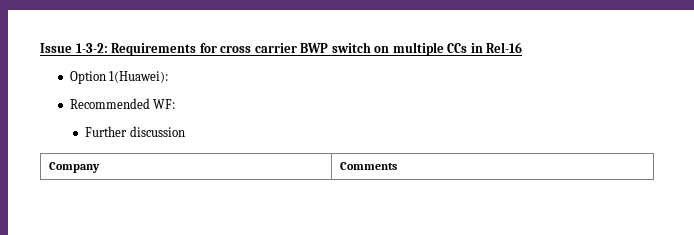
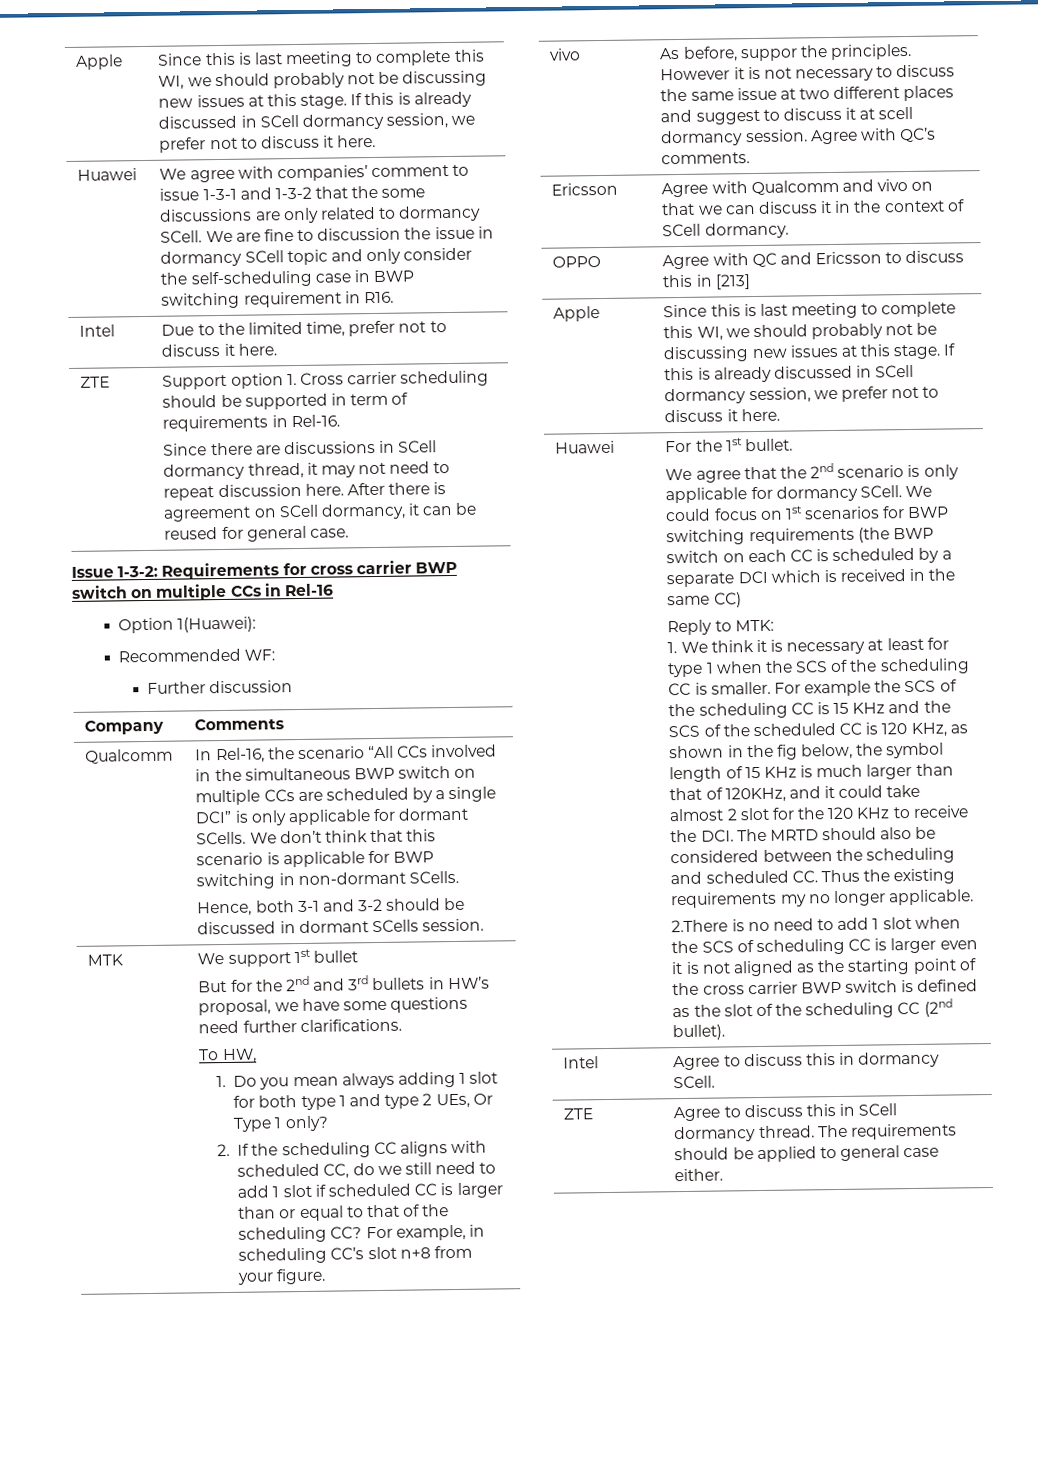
(40, 48) none -> [75,54,124,70] [157,49,485,68] [158,70,488,90] [158,91,472,109] [158,112,476,130] [159,134,377,153] [77,168,138,181] [159,164,470,183] [159,185,426,201] [160,205,482,224] [160,226,494,243] [160,247,473,267] [160,270,415,288] [161,291,394,309] [79,324,116,337] [161,320,447,337] [161,343,277,357] [80,376,111,388] [162,370,490,390] [162,392,409,410] [162,414,340,432] [163,440,438,456] [163,461,451,480] [163,482,447,501] [163,502,478,522] [164,525,349,542] Apple | Since this is last meeting to complete this WI, we should probably not be discussing new issues at this stage. If this is already discussed in SCell dormancy session, we prefer not to discuss it here. // Huawei | We agree with companies’ comment to issue 1-3-1 and 1-3-2 that the some discussions are only related to dormancy SCell. We are fine to discussion the issue in dormancy SCell topic and only consider the self-scheduling case in BWP switching requirement in R16. // Intel | Due to the limited time, prefer not to discuss it here. // ZTE | Support option 1. Cross carrier scheduling should be supported in term of requirements in Rel-16. // Since there are discussions in SCell dormancy thread, it may not need to repeat discussion here. After there is agreement on SCell dormancy, it can be reused for general case. //
(398, 166) none -> [85,748,174,764] [195,744,498,764] [195,766,477,782] [195,786,497,806] [195,807,470,826] [196,829,437,845] [196,850,435,868] [196,870,459,890] [197,897,466,917] [197,918,485,935] [87,954,124,966] [197,948,358,967] [198,975,490,993] [198,996,469,1016] [198,1018,402,1034] [199,1048,257,1064] [216,1071,499,1090] [233,1093,493,1111] [233,1115,329,1132] [217,1140,488,1159] [237,1161,497,1179] [237,1182,503,1198] [238,1204,450,1222] [238,1224,485,1243] [238,1245,472,1264] [237,1268,327,1285] [549,48,582,61] [659,43,913,62] [660,64,956,82] [660,85,955,102] [660,106,914,125] [661,127,937,147] [661,152,751,165] [551,182,619,196] [661,178,934,198] [661,199,965,216] [662,222,789,239] [552,256,602,268] [662,250,965,270] [662,274,751,290] [553,306,601,322] [663,301,957,319] [663,322,938,341] [663,343,956,363] [664,364,915,383] [664,386,940,405] [664,408,780,423] [555,440,616,454] [665,437,793,453] [665,462,959,483] [665,485,933,504] [665,505,950,522] [666,527,934,546] [666,547,952,564] [666,568,956,588] [667,592,742,608] [667,619,774,636] [667,637,949,655] [667,658,970,678] [668,679,957,697] [668,700,951,719] [668,722,968,738] [669,742,945,760] [669,763,954,783] [669,784,921,803] [669,805,969,822] [670,826,937,843] [670,847,955,864] [670,868,956,885] [671,889,975,909] [671,916,961,933] [671,937,978,956] [671,958,977,977] [672,979,979,996] [672,998,953,1019] [672,1024,726,1041] [563,1056,600,1069] [673,1051,941,1071] [673,1075,716,1089] [563,1108,594,1120] [673,1103,898,1122] [674,1123,957,1143] [674,1145,940,1163] [674,1168,724,1182] // Qualcomm | In Rel-16, the scenario “All CCs involved in the simultaneous BWP switch on multiple CCs are scheduled by a single DCI” is only applicable for dormant SCells. We don’t think that this scenario is applicable for BWP switching in non-dormant SCells. // Hence, both 3-1 and 3-2 should be discussed in dormant SCells session. // MTK | We support 1st bullet // But for the 2nd and 3rd bullets in HW’s proposal, we have some questions need further clarifications. // To HW, // 1. Do you mean always adding 1 slot for both type 1 and type 2 UEs, Or Type 1 only? // 2. If the scheduling CC aligns with scheduled CC, do we still need to add 1 slot if scheduled CC is larger than or equal to that of the scheduling CC? For example, in scheduling CC’s slot n+8 from your figure. // vivo | As before, suppor the principles. However it is not necessary to discuss the same issue at two different places and suggest to discuss it at scell dormancy session. Agree with QC’s comments. // Ericsson | Agree with Qualcomm and vivo on that we can discuss it in the context of SCell dormancy. // OPPO | Agree with QC and Ericsson to discuss this in [213] // Apple | Since this is last meeting to complete this WI, we should probably not be discussing new issues at this stage. If this is already discussed in SCell dormancy session, we prefer not to discuss it here. // Huawei | For the 1st bullet. // We agree that the 2nd scenario is only applicable for dormancy SCell. We could focus on 1st scenarios for BWP switching requirements (the BWP switch on each CC is scheduled by a separate DCI which is received in the same CC) // Reply to MTK: // 1. We think it is necessary at least for type 1 when the SCS of the scheduling CC is smaller. For example the SCS of the scheduling CC is 15 KHz and the SCS of the scheduled CC is 120 KHz, as shown in the fig below, the symbol length of 15 KHz is much larger than that of 120KHz, and it could take almost 2 slot for the 120 KHz to receive the DCI. The MRTD should also be considered between the scheduling and scheduled CC. Thus the existing requirements my no longer applicable. // 2.There is no need to add 1 slot when the SCS of scheduling CC is larger even it is not aligned as the starting point of the cross carrier BWP switch is defined as the slot of the scheduling CC (2nd bullet). // Intel | Agree to discuss this in dormancy SCell. // ZTE | Agree to discuss this in SCell dormancy thread. The requirements should be applied to general case either.

